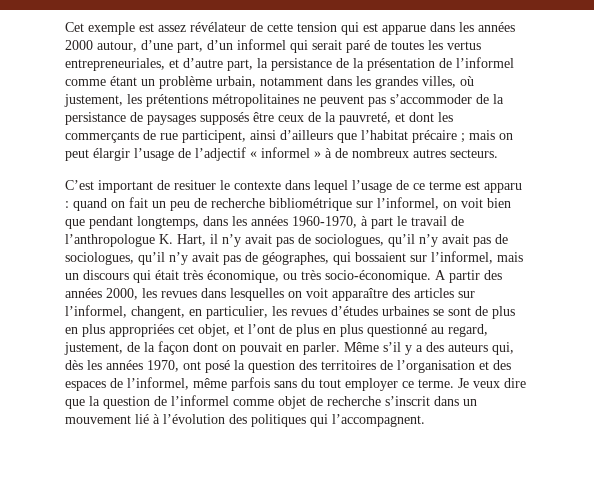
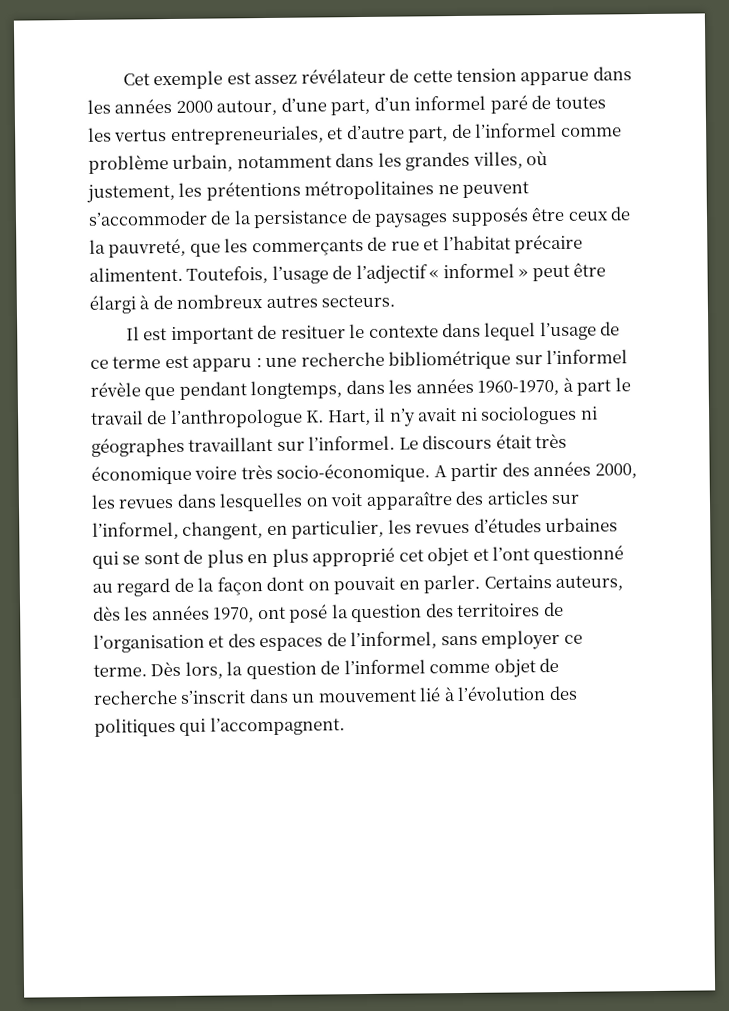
[341,22,378,35] qui est -> (518, 75) none
[290,40,342,53] qui serait -> (487, 103) none
[257,57,514,71] [65,76,155,86] la persistance de la présentation de l’informel comme étant un -> [451,122,622,139] de l’informel comme
[368,97,386,107] pas -> (530, 189) none
[395,112,434,122] et dont -> [189,243,221,257] que
[182,130,513,143] [65,148,130,161] participent, ainsi d’ailleurs que l’habitat précaire ; mais on peut élargir -> [423,234,584,254] [89,265,269,284] et l’habitat précaire alimentent. Toutefois,
(321, 154) none -> [531,262,607,282] [89,295,136,314] peut être élargi
[65,180,94,190] C’est -> [125,326,168,341] Il est
[73,197,511,211] quand on fait un peu de recherche bibliométrique sur l’informel, on voit bien -> [265,349,629,370] [90,382,141,397] une recherche bibliométrique sur l’informel révèle
[276,234,508,247] [65,251,523,265] [65,270,297,283] pas de sociologues, qu’il n’y avait pas de sociologues, qu’il n’y avait pas de géographes, qui bossaient sur l’informel, mais un discours qui était très économique, ou -> [459,405,598,425] [91,433,568,457] [91,465,238,485] ni sociologues ni géographes travaillant sur l’informel. Le discours était très économique voire
(429, 311) none -> [92,551,119,569] qui
[109,324,488,337] [64,342,123,355] appropriées cet objet, et l’ont de plus en plus questionné au regard, justement, -> [312,545,625,567] [92,578,171,597] approprié cet objet et l’ont questionné au regard
[344,342,514,355] Même s’il y a des auteurs qui, -> [483,575,624,592] Certains auteurs,
[193,377,526,391] [65,399,85,409] même parfois sans du tout employer ce terme. Je veux dire que -> [440,629,583,650] [93,661,223,679] sans employer ce terme. Dès lors,

